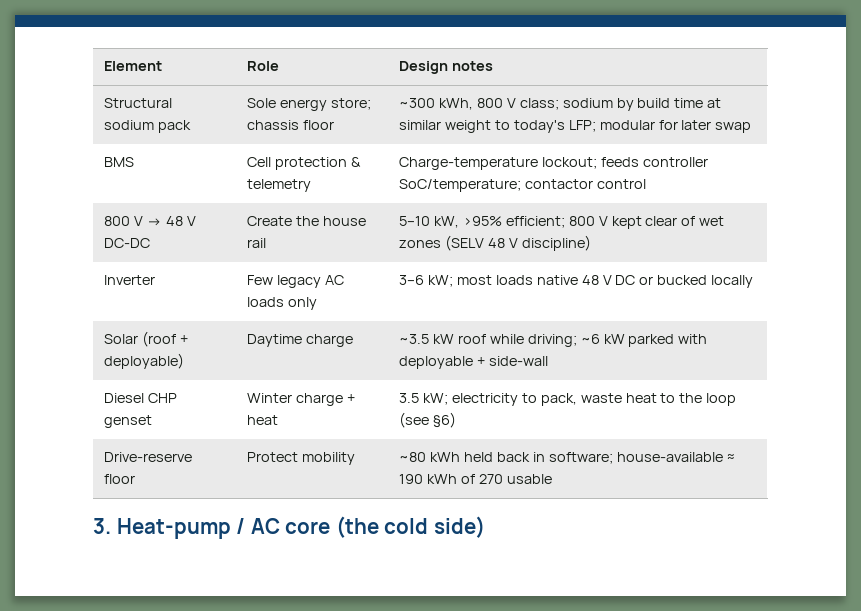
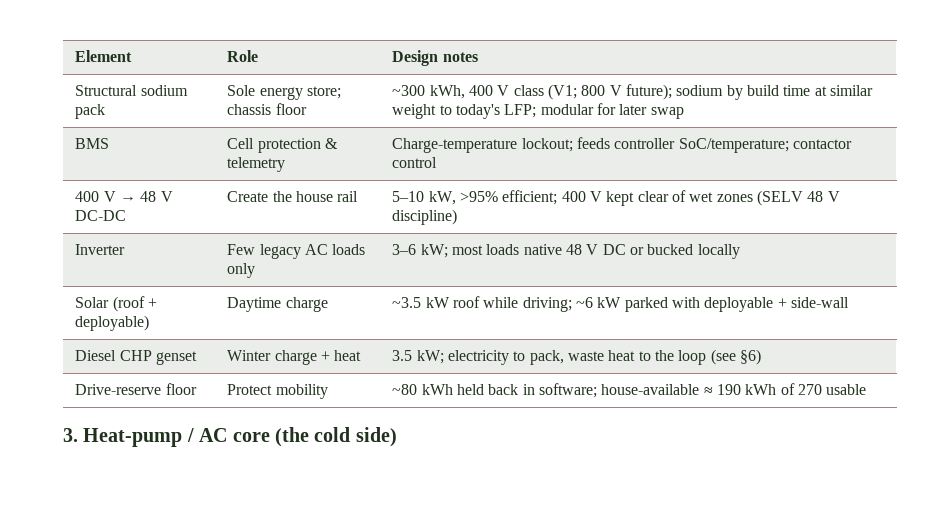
[476,98,559,110] 800 V class; -> [469,84,672,100] 400 V class (V1; 800 V future);
[104,216,131,226] 800 -> [75,191,100,202] 400
[568,216,595,226] 800 -> [561,191,586,202] 400

